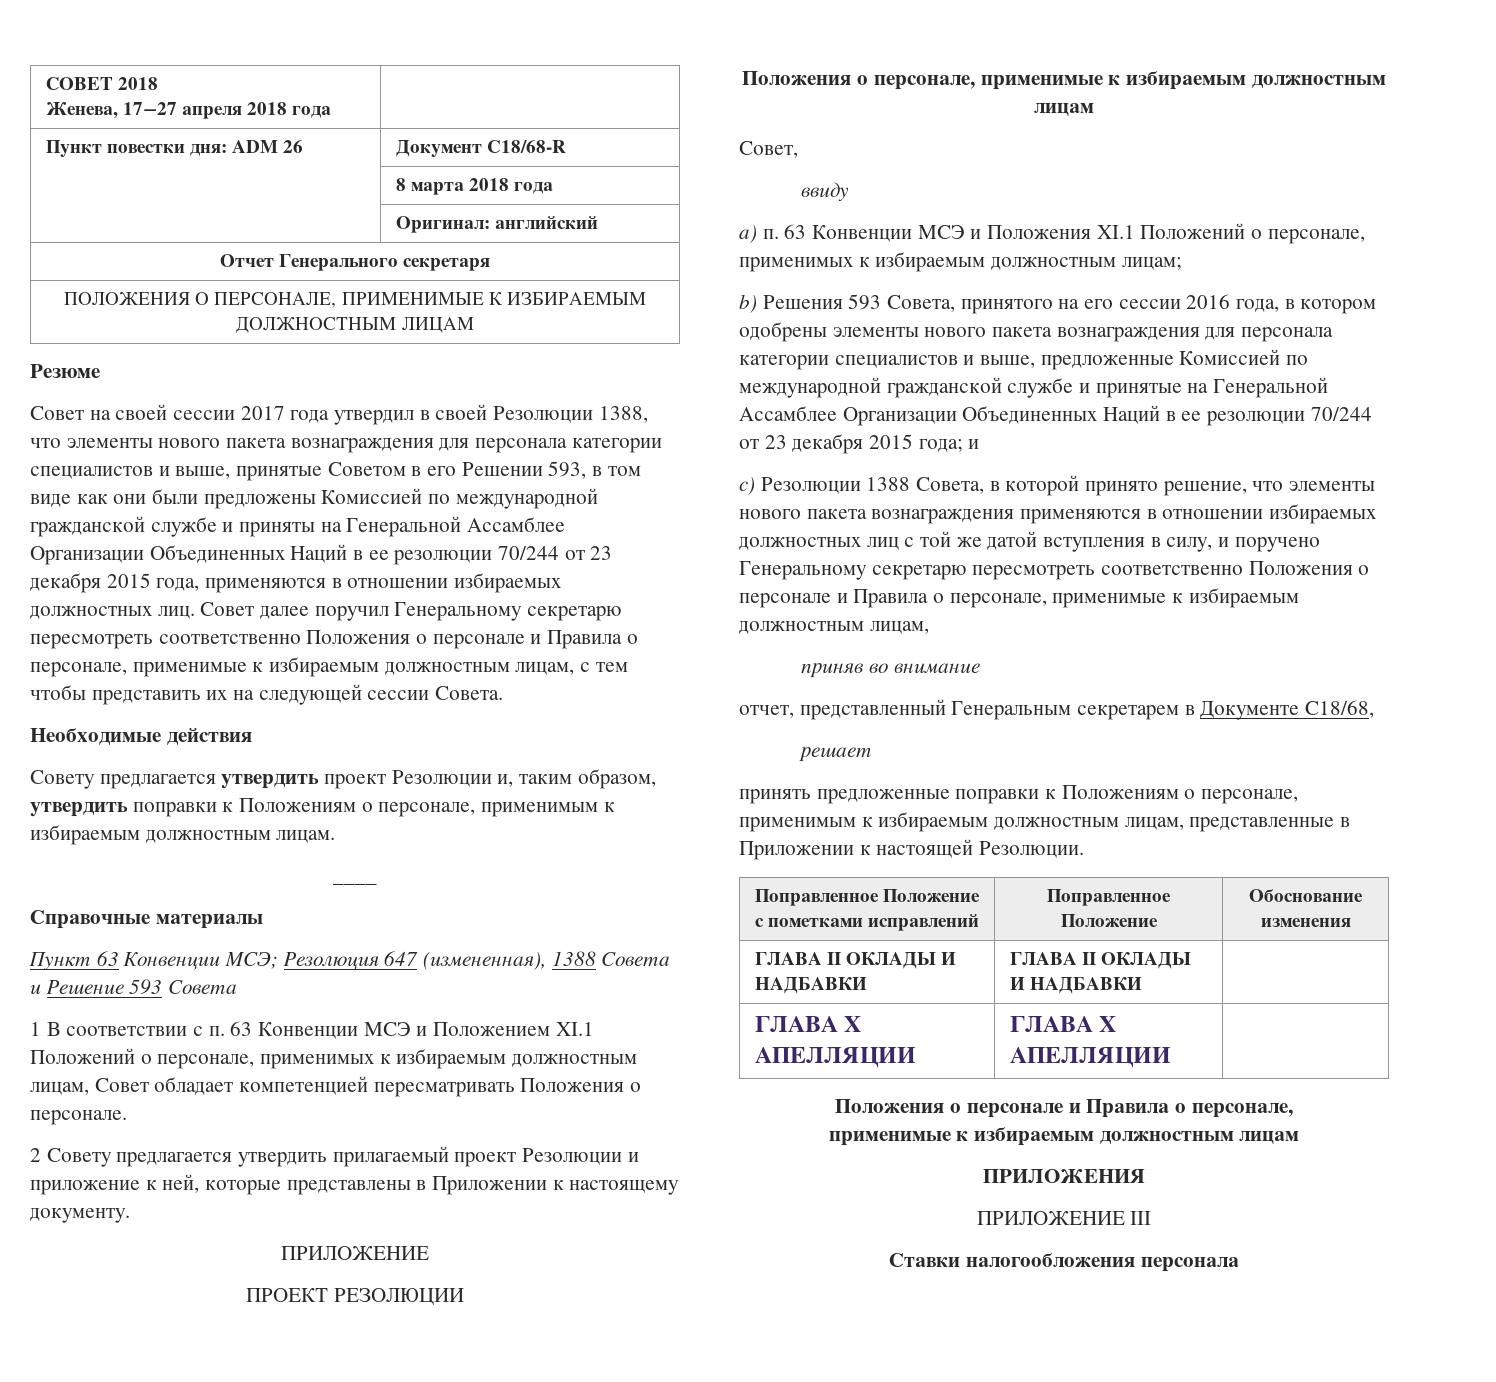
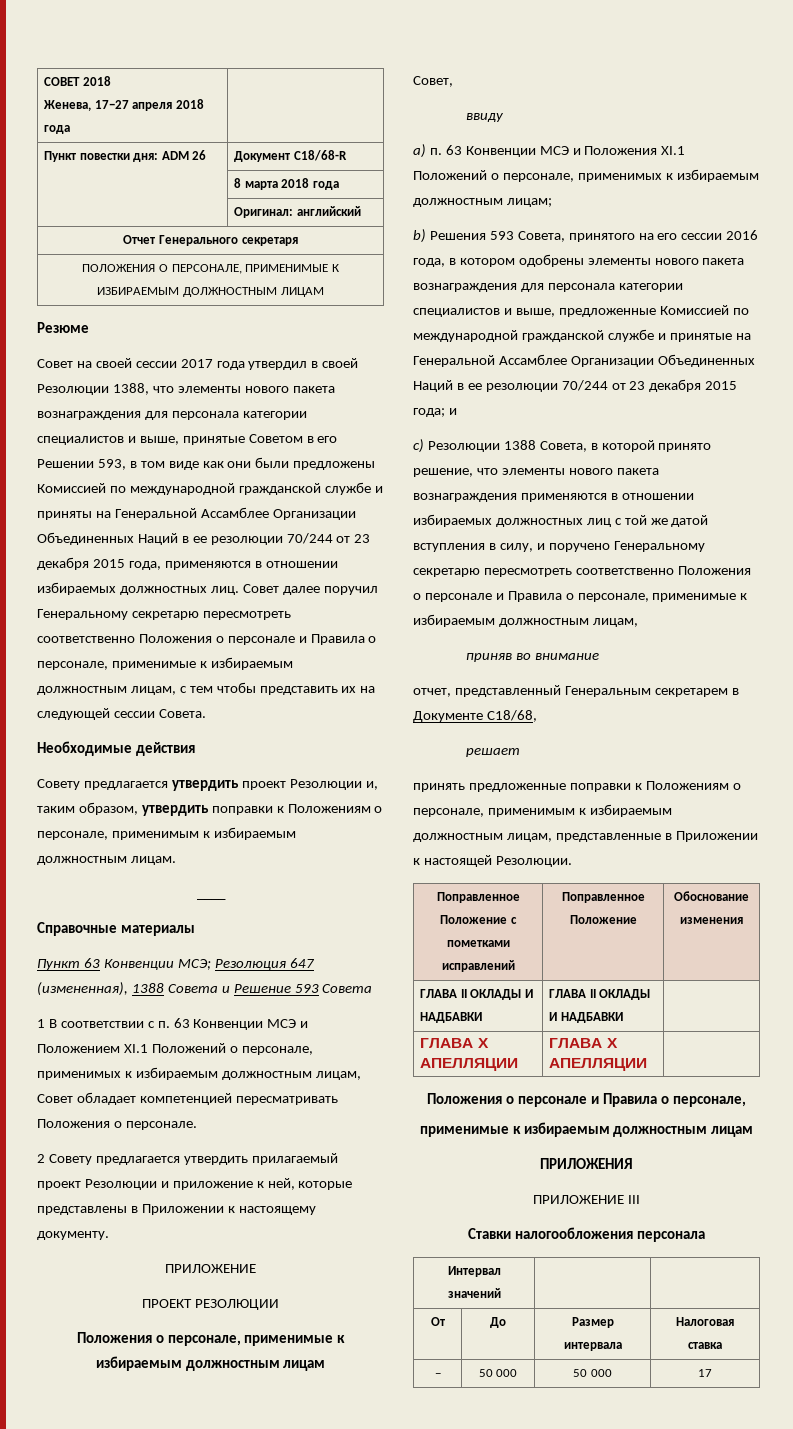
(1239, 1264) none -> [447,1266,501,1277] [447,1288,501,1298] [430,1317,445,1326] [490,1317,506,1328] [571,1317,614,1328] [563,1342,622,1351] [676,1317,734,1326] [688,1342,722,1349] [434,1373,441,1377] [478,1369,518,1377] [573,1369,612,1377] [698,1369,712,1377] // Интервал значений | | // От | До | Размер интервала | Налоговая ставка // − | 50 000 | 50 000 | 17

